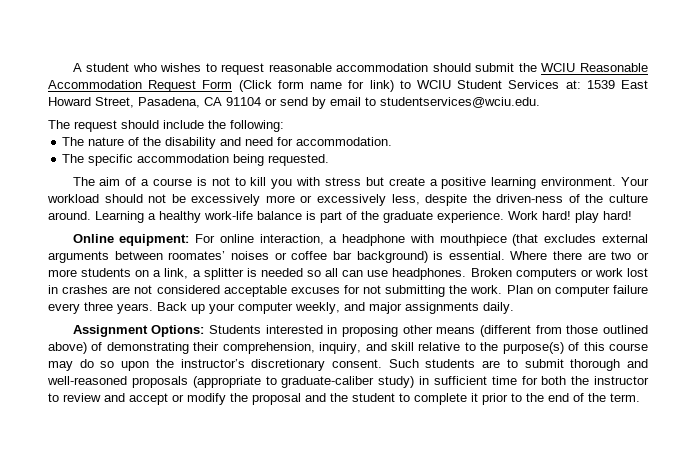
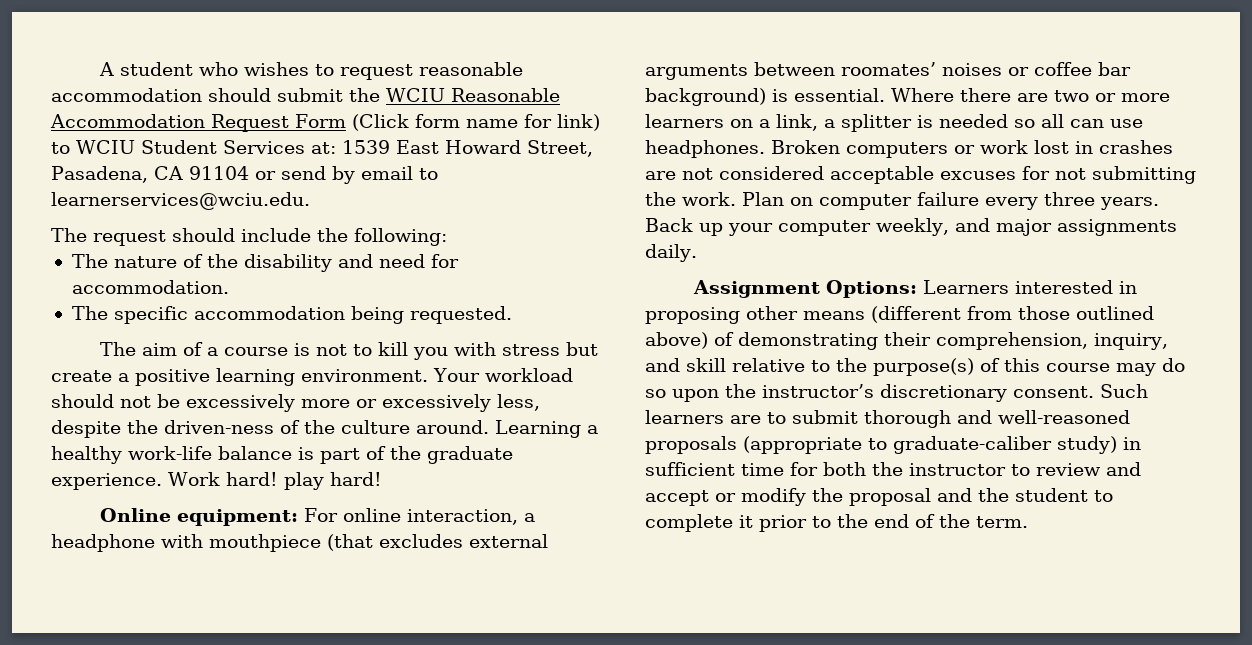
[380,97,540,108] studentservices@wciu.edu. -> [51,192,310,210] learnerservices@wciu.edu.
[81,268,132,277] students -> [645,114,724,128] learners
[208,325,261,334] Students -> [922,280,1009,294] Learners
[425,359,476,368] students -> [645,410,724,424] learners

